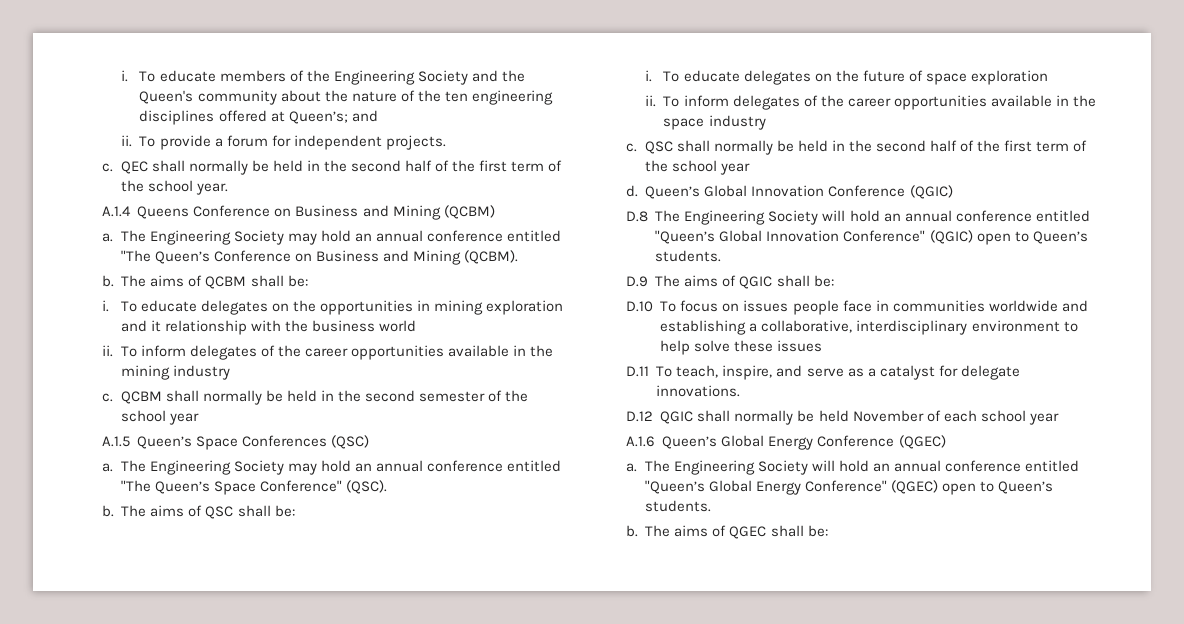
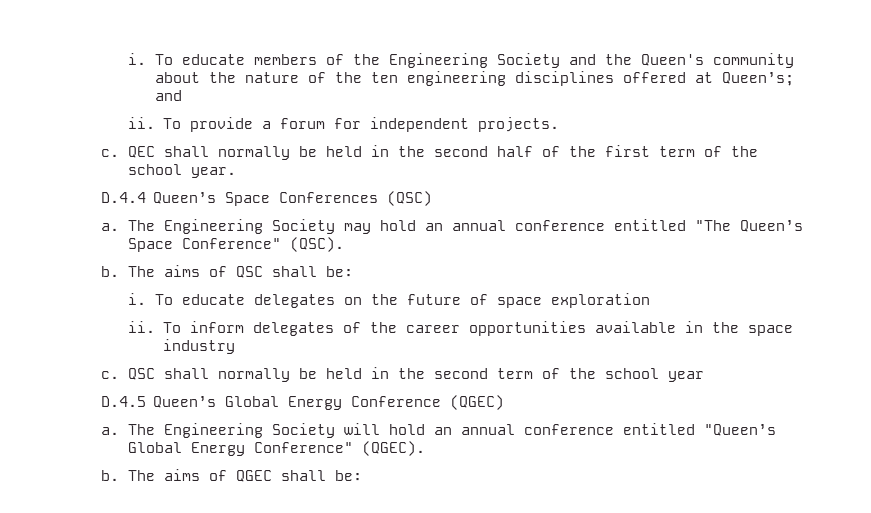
[101,205,495,220] [101,230,562,245] [120,250,518,265] [101,275,308,289] [101,300,564,315] [120,320,416,335] [101,345,554,360] [120,365,230,380] [101,390,529,405] [120,410,199,425] [101,436,130,447] A.1.4 Queens Conference on Business and Mining (QCBM) // a. The Engineering Society may hold an annual conference entitled "The Queen’s Conference on Business and Mining (QCBM). // b. The aims of QCBM shall be: // i. To educate delegates on the opportunities in mining exploration and it relationship with the business world // ii. To inform delegates of the career opportunities available in the mining industry // c. QCBM shall normally be held in the second semester of the school year // A.1.5 -> [101,192,147,203] D.4.4
[930,140,1033,152] half of the first -> (489, 373) none
[625,185,953,199] [625,210,1090,225] [655,230,1088,245] [655,250,722,262] [625,275,834,289] [625,300,1088,315] [660,320,1078,335] [660,340,823,355] [625,365,1020,380] [656,385,741,397] [625,410,1059,425] [625,436,655,447] d. Queen’s Global Innovation Conference (QGIC) // D.8 The Engineering Society will hold an annual conference entitled "Queen’s Global Innovation Conference" (QGIC) open to Queen’s students. // D.9 The aims of QGIC shall be: // D.10 To focus on issues people face in communities worldwide and establishing a collaborative, interdisciplinary environment to help solve these issues // D.11 To teach, inspire, and serve as a catalyst for delegate innovations. // D.12 QGIC shall normally be held November of each school year // A.1.6 -> [101,396,147,407] D.4.5
[890,480,1053,495] [644,500,711,512] (QGEC) open to Queen’s students. -> [362,441,426,456] (QGEC).

